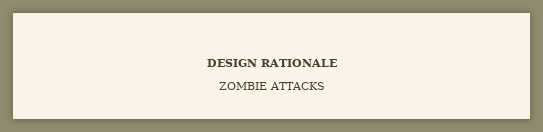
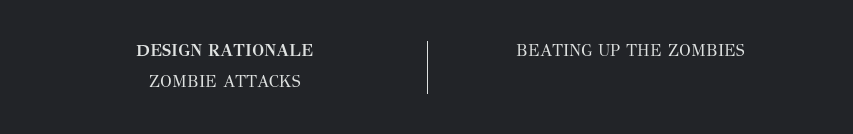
(325, 86) none -> [515,43,745,56] // BEATING UP THE ZOMBIES

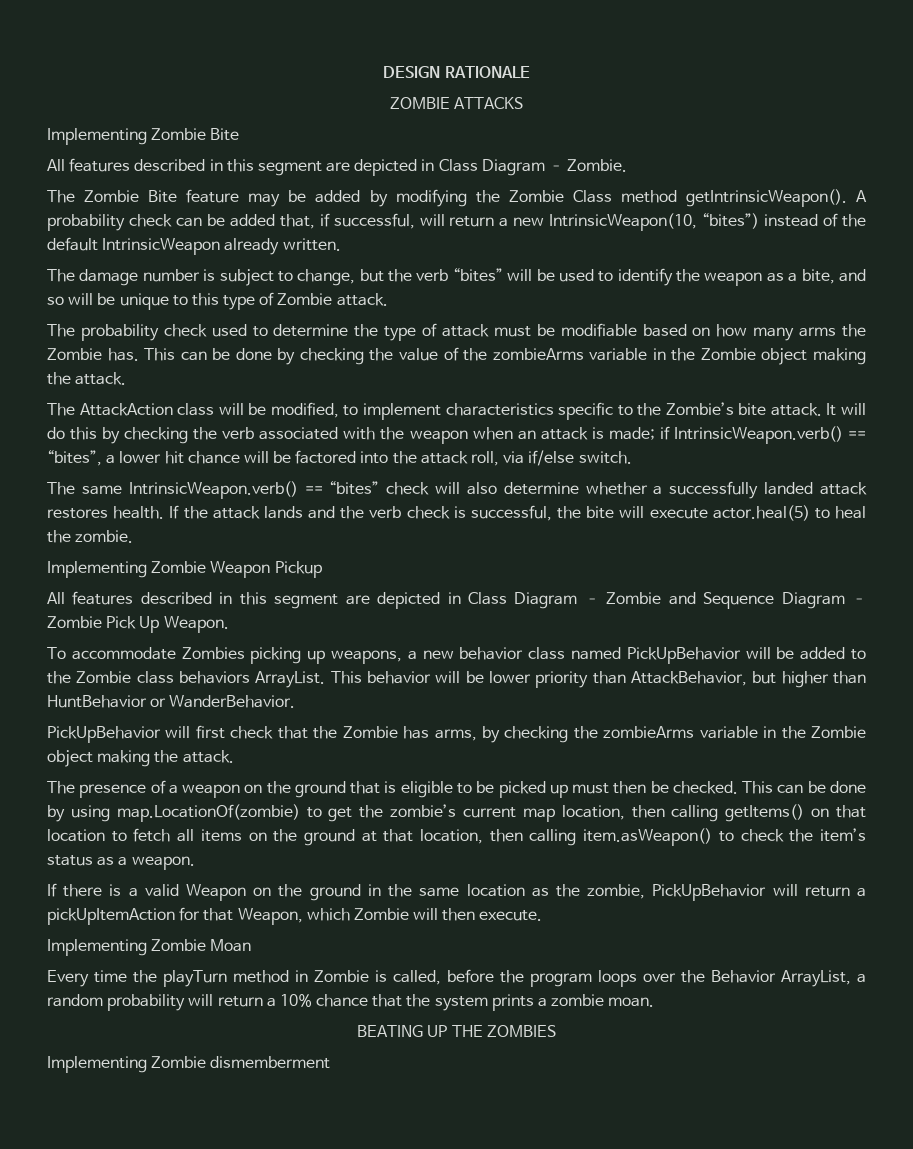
(302, 80) none -> [47,128,240,145] [47,158,628,176] [47,189,867,207] [47,213,866,231] [47,237,341,255] [47,268,867,286] [47,292,388,310] [47,323,867,341] [47,347,866,365] [47,372,127,385] [47,402,866,420] [47,426,866,444] [47,450,632,466] [47,481,867,499] [47,505,866,521] [47,530,134,543] [47,561,322,578] [47,591,866,609] [47,616,229,633] [47,647,867,664] [47,671,866,688] [47,695,296,708] [47,725,866,743] [47,750,234,767] [47,780,866,798] [47,804,866,822] [47,828,867,846] [47,855,195,870] [47,883,867,901] [47,907,543,925] [47,939,252,956] [47,969,867,987] [47,994,655,1011] // Implementing Zombie Bite // All features described in this segment are depicted in Class Diagram – Zombie. // The Zombie Bite feature may be added by modifying the Zombie Class method getIntrinsicWeapon(). A probability check can be added that, if successful, will return a new IntrinsicWeapon(10, “bites”) instead of the default IntrinsicWeapon already written. // The damage number is subject to change, but the verb “bites” will be used to identify the weapon as a bite, and so will be unique to this type of Zombie attack. // The probability check used to determine the type of attack must be modifiable based on how many arms the Zombie has. This can be done by checking the value of the zombieArms variable in the Zombie object making the attack. // The AttackAction class will be modified, to implement characteristics specific to the Zombie’s bite attack. It will do this by checking the verb associated with the weapon when an attack is made; if IntrinsicWeapon.verb() == “bites”, a lower hit chance will be factored into the attack roll, via if/else switch. // The same IntrinsicWeapon.verb() == “bites” check will also determine whether a successfully landed attack restores health. If the attack lands and the verb check is successful, the bite will execute actor.heal(5) to heal the zombie. // Implementing Zombie Weapon Pickup // All features described in this segment are depicted in Class Diagram – Zombie and Sequence Diagram – Zombie Pick Up Weapon. // To accommodate Zombies picking up weapons, a new behavior class named PickUpBehavior will be added to the Zombie class behaviors ArrayList. This behavior will be lower priority than AttackBehavior, but higher than HuntBehavior or WanderBehavior. // PickUpBehavior will first check that the Zombie has arms, by checking the zombieArms variable in the Zombie object making the attack. // The presence of a weapon on the ground that is eligible to be picked up must then be checked. This can be done by using map.LocationOf(zombie) to get the zombie’s current map location, then calling getItems() on that location to fetch all items on the ground at that location, then calling item.asWeapon() to check the item’s status as a weapon. // If there is a valid Weapon on the ground in the same location as the zombie, PickUpBehavior will return a pickUpItemAction for that Weapon, which Zombie will then execute. // Implementing Zombie Moan // Every time the playTurn method in Zombie is called, before the program loops over the Behavior ArrayList, a random probability will return a 10% chance that the system prints a zombie moan.
(745, 49) none -> [47,1056,331,1073] // Implementing Zombie dismemberment

